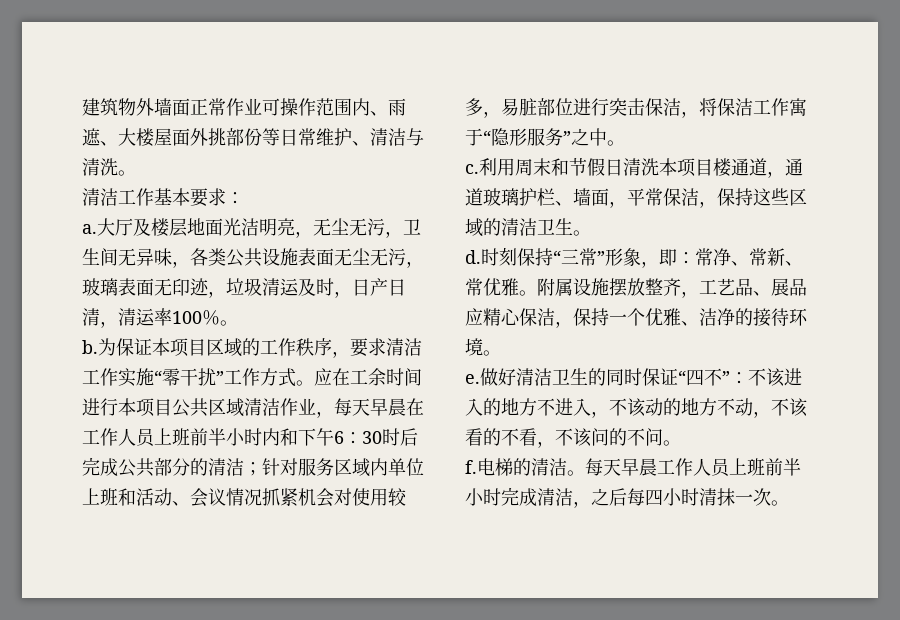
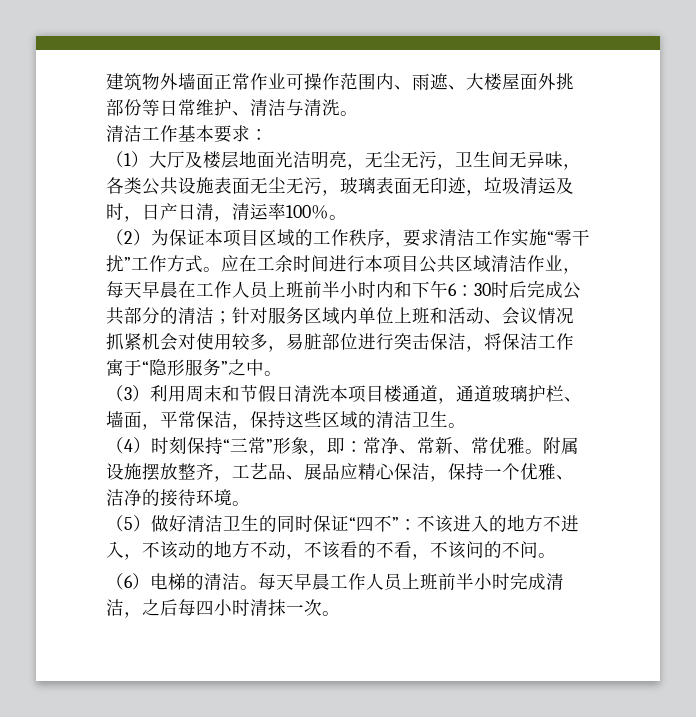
[82,224,97,234] a. -> [106,151,149,168] （1）
[82,340,98,354] b. -> [106,229,151,246] （2）
[465,164,479,174] c. -> [106,385,150,402] （3）
[465,250,481,264] d. -> [106,437,151,454] （4）
[465,374,480,384] e. -> [106,515,151,532] （5）
[465,460,477,474] f. -> [106,573,150,590] （6）

